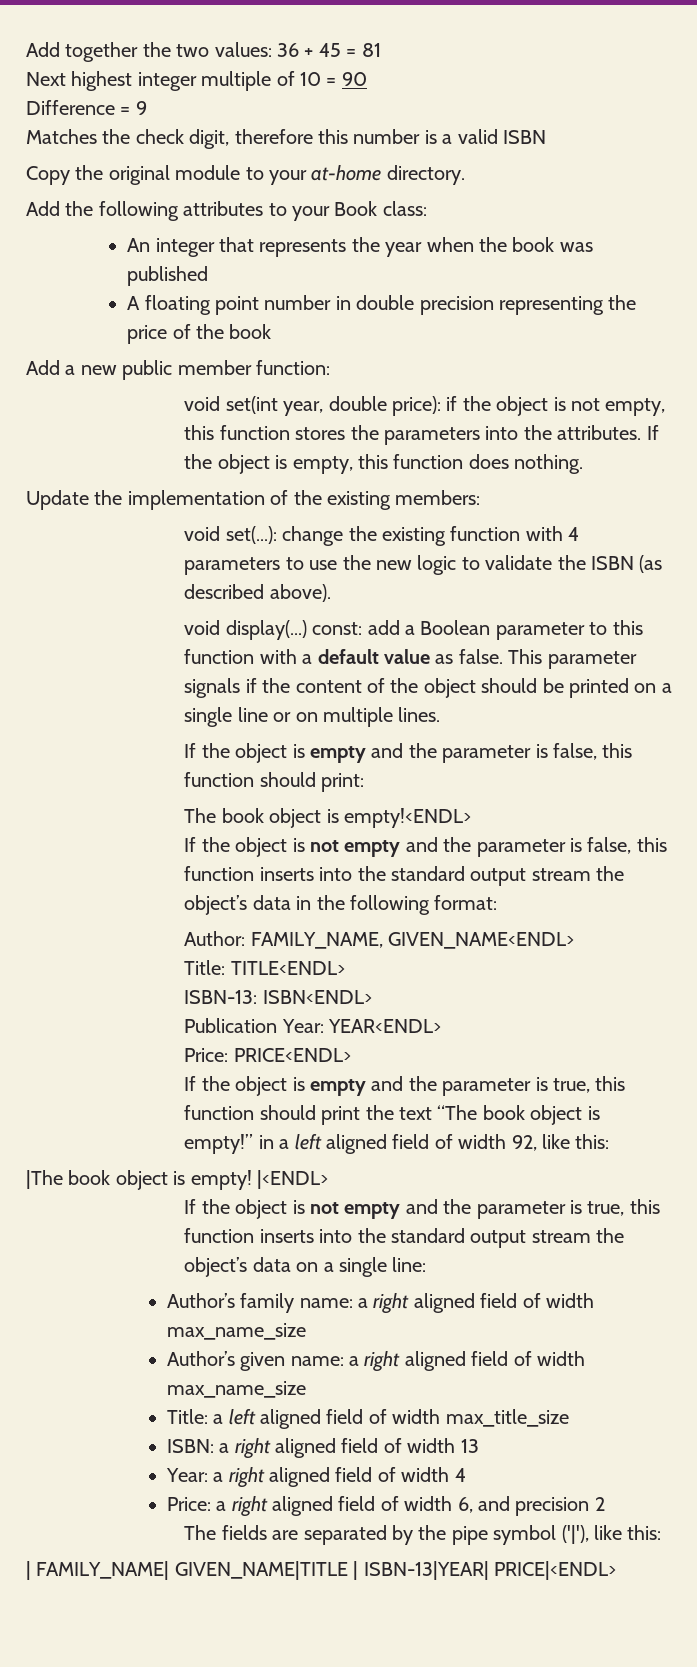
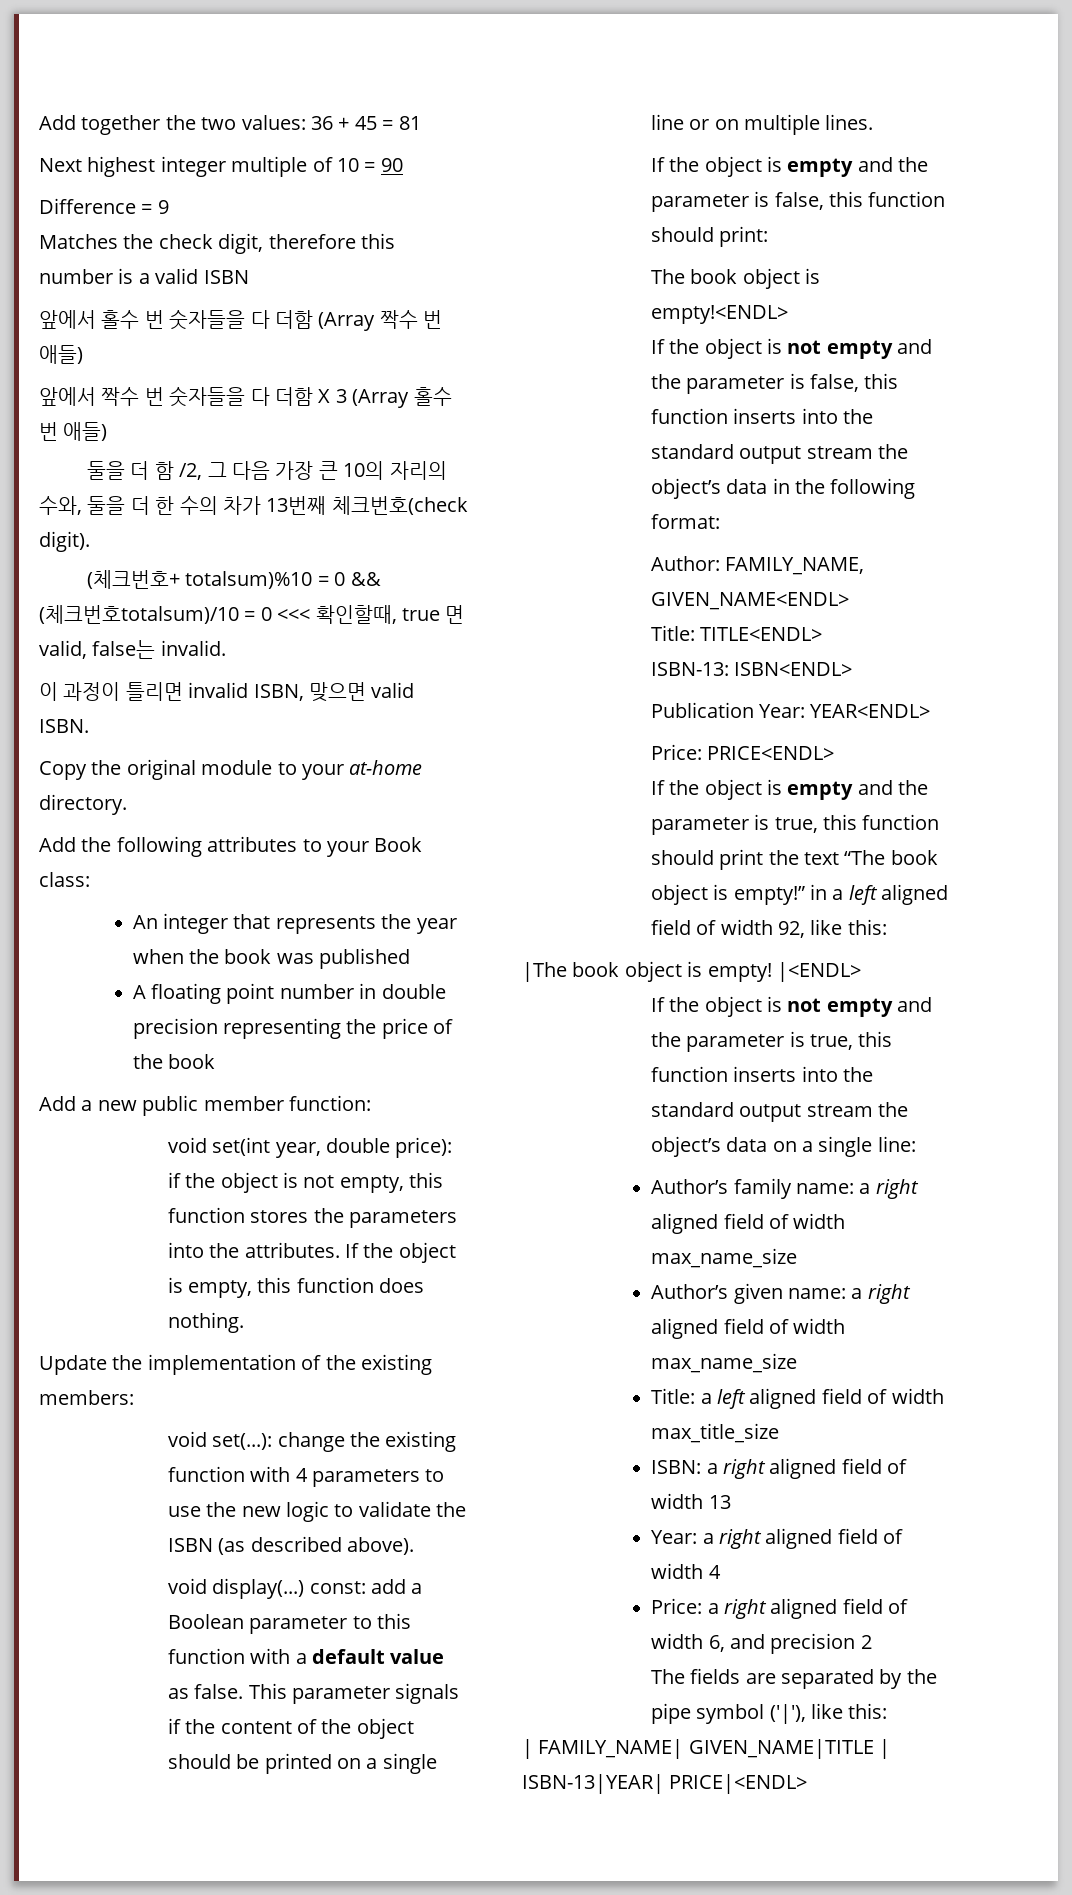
(546, 137) none -> [39,309,443,331] [39,345,83,364] [39,386,452,408] [39,422,108,441] [86,461,447,480] [39,496,468,515] [39,531,90,552] [86,570,381,589] [39,605,465,624] [39,640,226,659] [39,682,415,702] [39,719,89,733] // 앞에서 홀수 번 숫자들을 다 더함 (Array 짝수 번 애들) // 앞에서 짝수 번 숫자들을 다 더함 X 3 (Array 홀수 번 애들) // 둘을 더 함 /2, 그 다음 가장 큰 10의 자리의 수와, 둘을 더 한 수의 차가 13번째 체크번호(check digit). // (체크번호+ totalsum)%10 = 0 && (체크번호totalsum)/10 = 0 <<< 확인할때, true 면 valid, false는 invalid. // 이 과정이 틀리면 invalid ISBN, 맞으면 valid ISBN.

